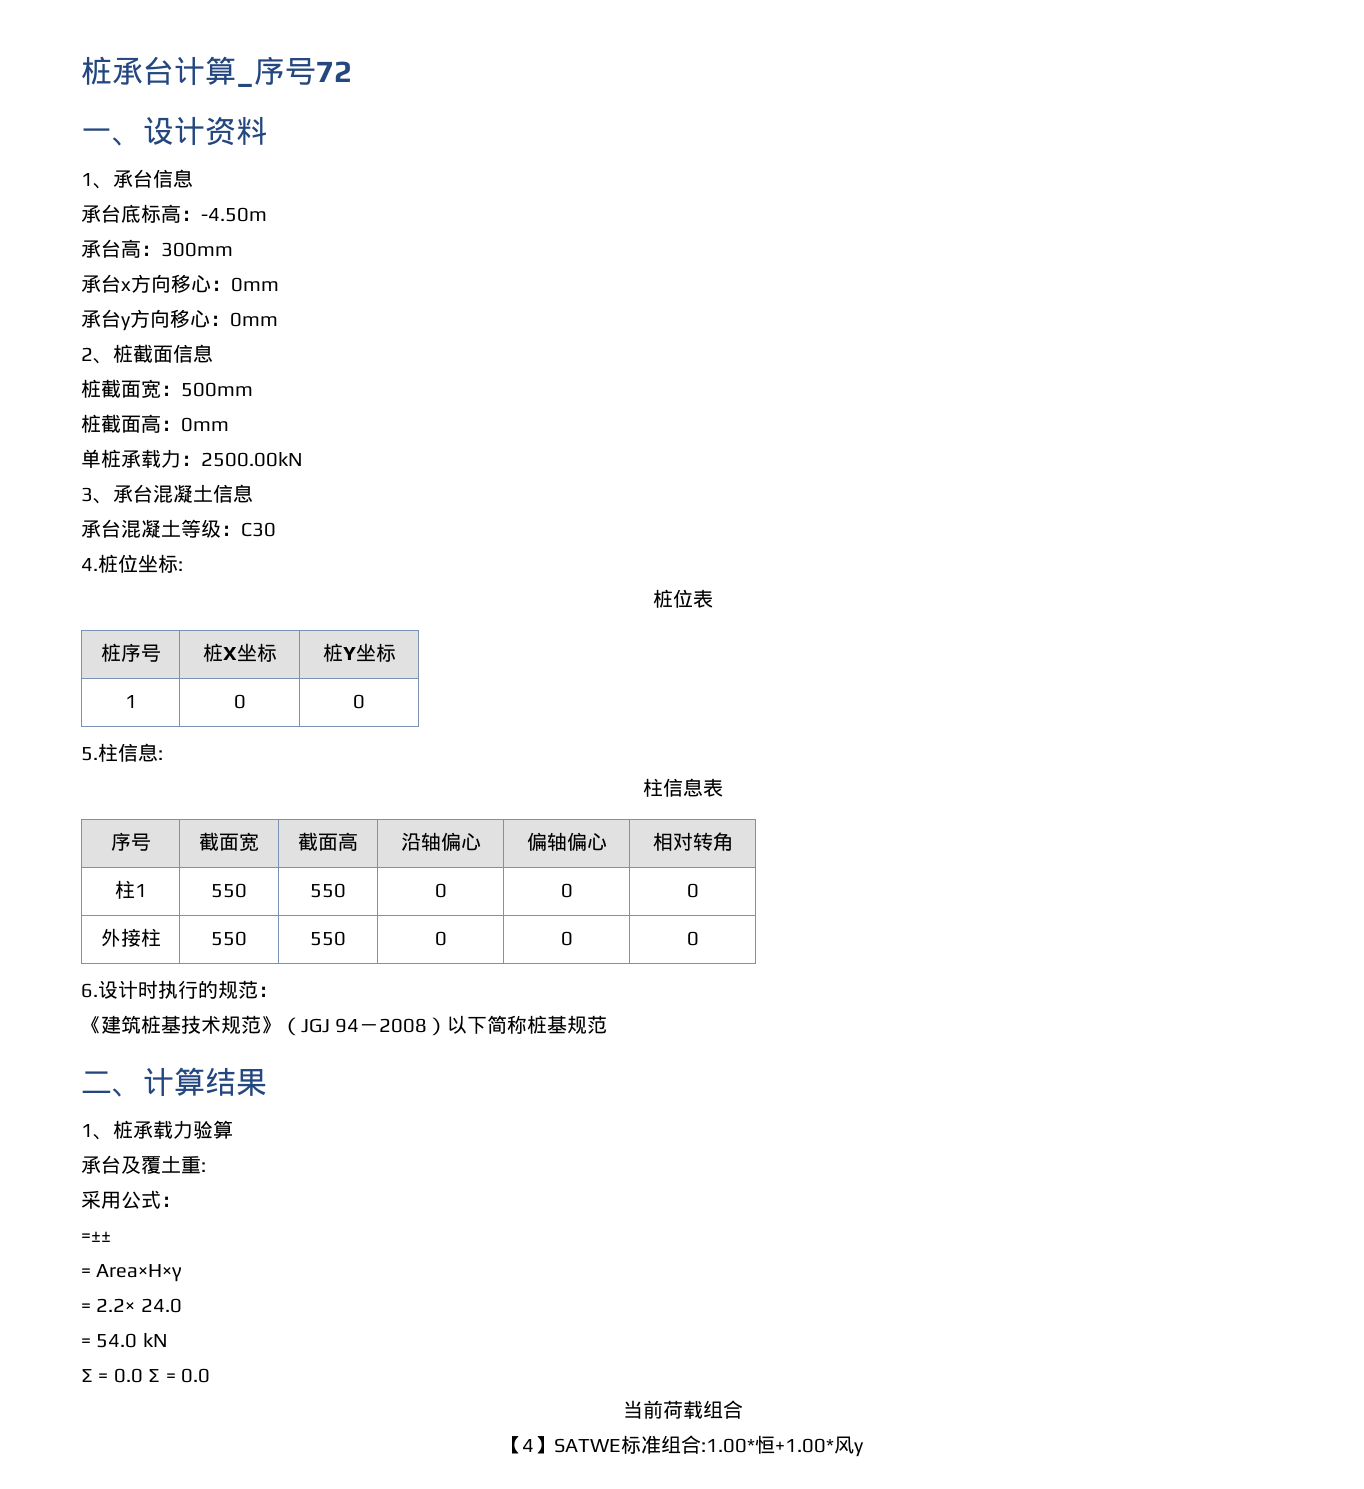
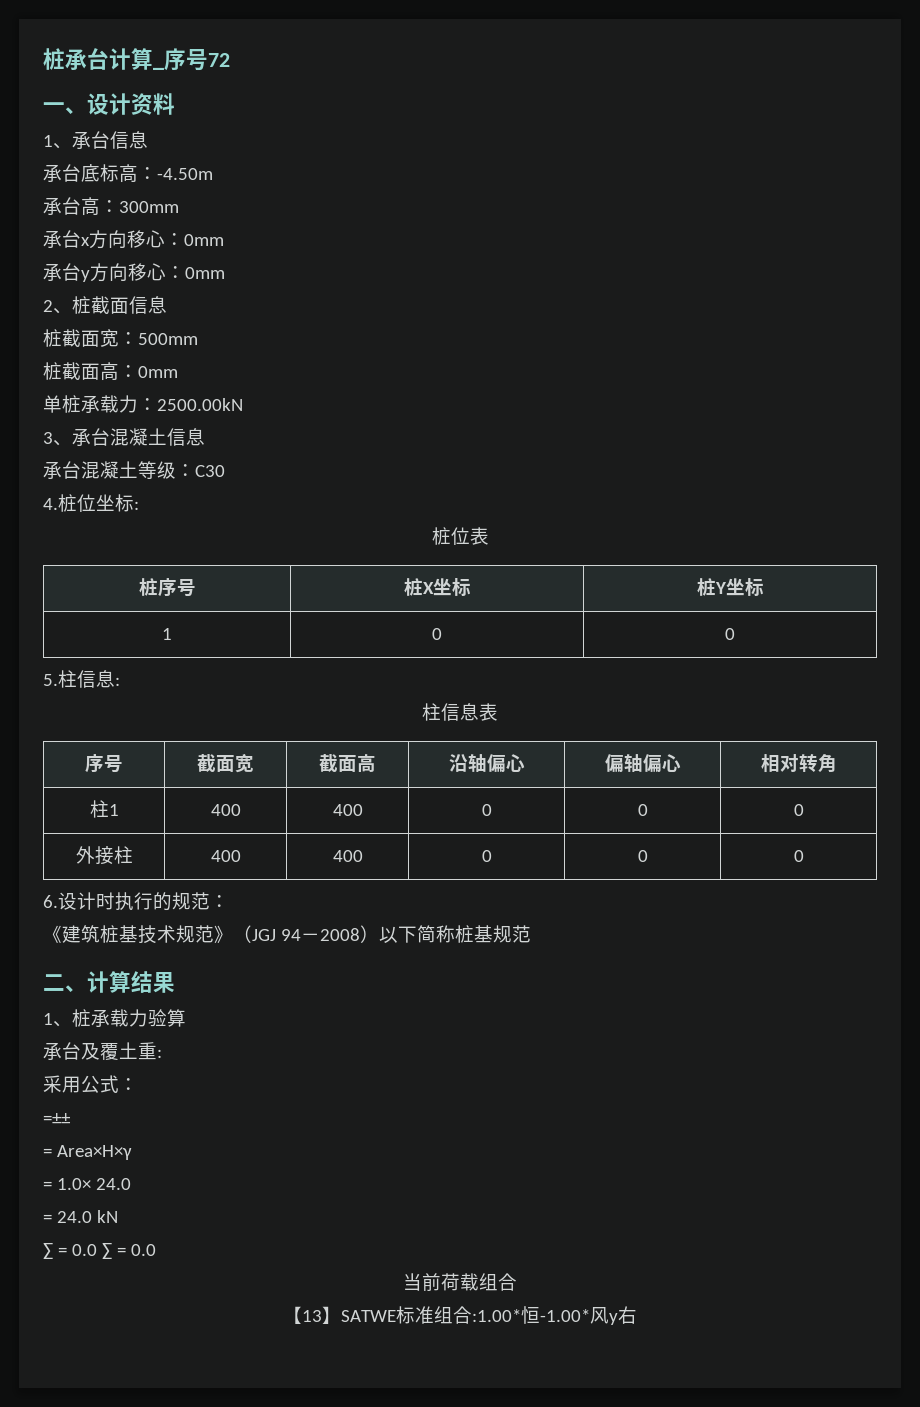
[211,883,247,898] [310,883,346,898] 550 | 550 -> [210,804,241,816] [332,804,363,816] 400 | 400
[211,931,247,946] [310,931,346,946] 550 | 550 -> [210,850,241,862] [332,850,363,862] 400 | 400
[96,1298,136,1312] 2.2× -> [56,1178,91,1190] 1.0×
[96,1333,138,1348] 54.0 -> [56,1211,92,1223] 24.0
[522,1439,534,1452] 4 -> [302,1310,322,1322] 13
[775,1436,864,1457] +1.00*风y -> [540,1306,637,1325] -1.00*风y右

